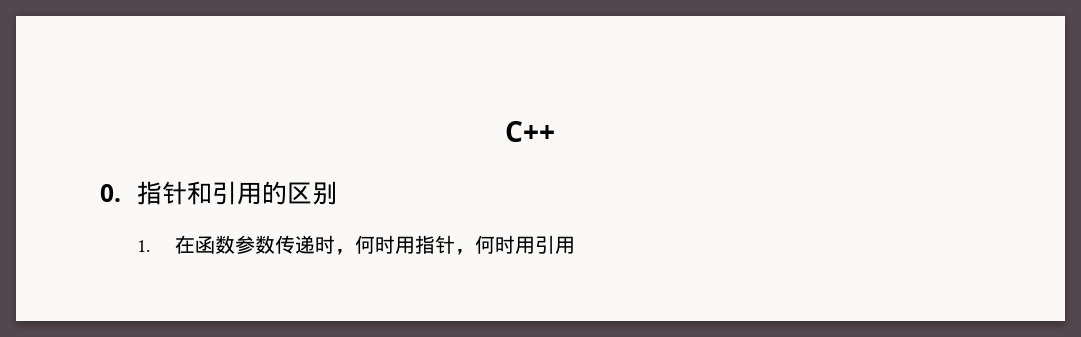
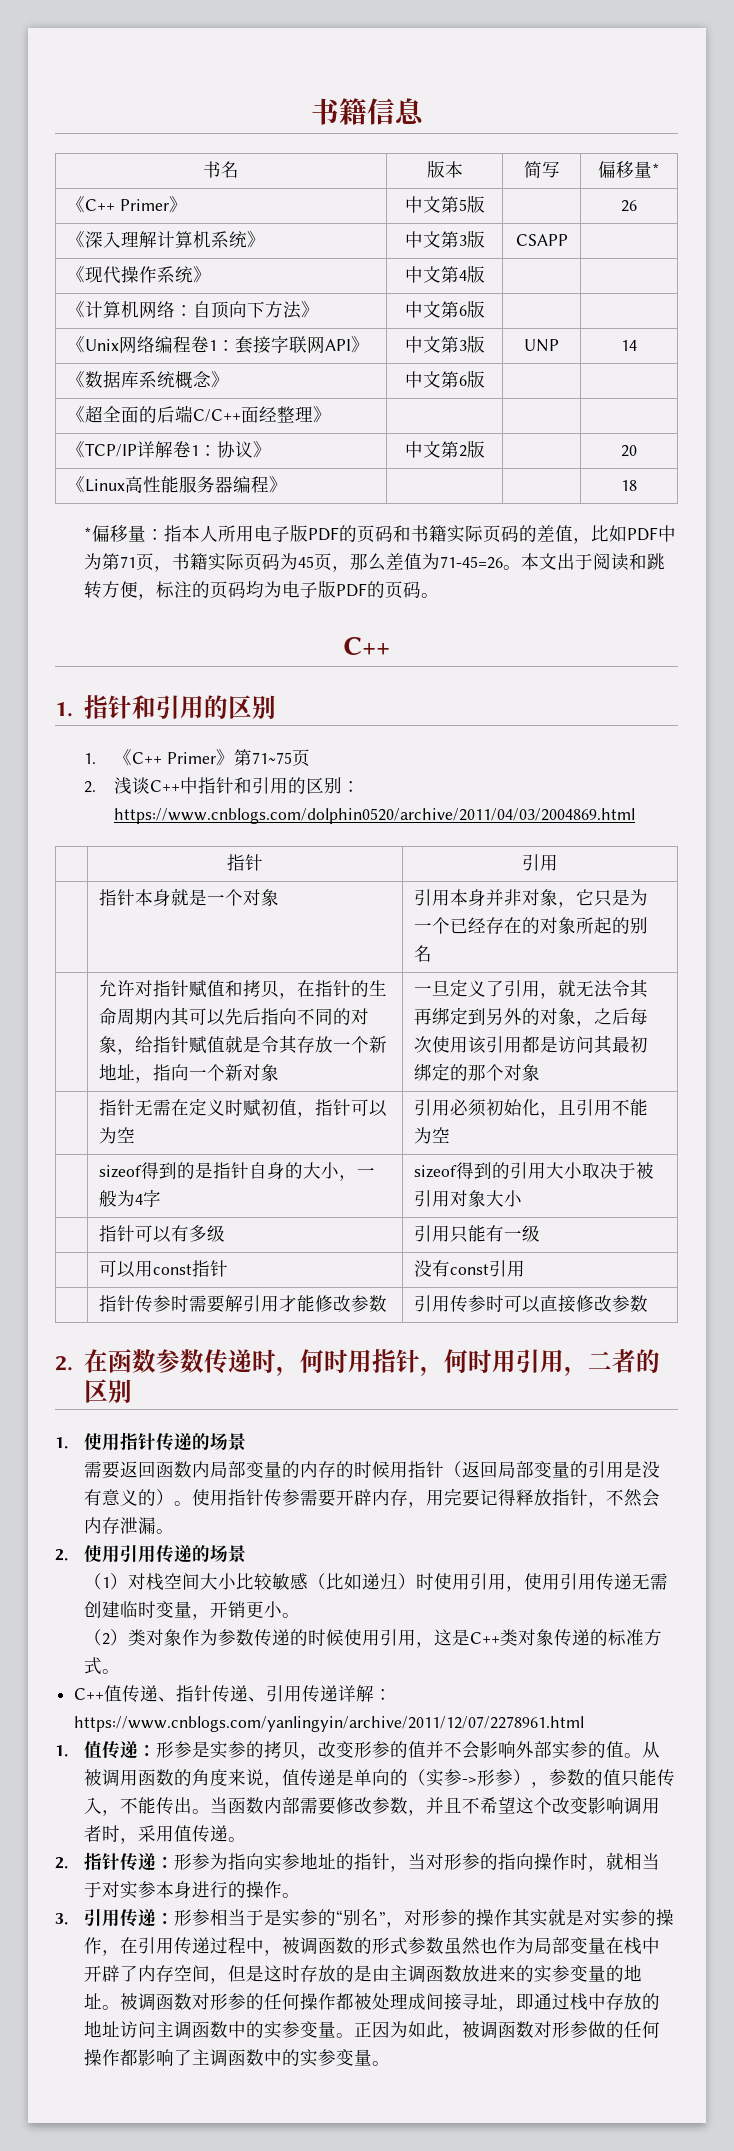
(505, 131) none -> [310,98,425,125] [203,161,239,178] [426,160,463,178] [523,161,560,178] [598,161,660,178] [67,196,187,213] [404,195,485,213] [621,200,637,212] [67,230,266,248] [404,230,485,248] [515,234,568,246] [67,266,212,284] [404,265,485,283] [67,300,320,319] [404,300,485,318] [67,335,370,354] [404,335,485,353] [524,339,559,352] [621,340,637,351] [67,370,230,389] [404,370,485,388] [67,405,332,423] [67,441,272,458] [404,440,485,458] [621,445,637,457] [67,476,288,493] [621,480,637,491] [84,524,677,544] [84,553,666,572] [84,580,440,600] 书籍信息 // 书名 | 版本 | 简写 | 偏移量* // 《C++ Primer》 | 中文第5版 | | 26 // 《深入理解计算机系统》 | 中文第3版 | CSAPP | // 《现代操作系统》 | 中文第4版 | | // 《计算机网络：自顶向下方法》 | 中文第6版 | | // 《Unix网络编程卷1：套接字联网API》 | 中文第3版 | UNP | 14 // 《数据库系统概念》 | 中文第6版 | | // 《超全面的后端C/C++面经整理》 | | | // 《TCP/IP详解卷1：协议》 | 中文第2版 | | 20 // 《Linux高性能服务器编程》 | | | 18 // *偏移量：指本人所用电子版PDF的页码和书籍实际页码的差值，比如PDF中为第71页，书籍实际页码为45页，那么差值为71-45=26。本文出于阅读和跳转方便，标注的页码均为电子版PDF的页码。 //
[100,184,121,202] 0. -> [55,702,73,717] 1.
(151, 246) none -> [113,749,310,767] [84,777,360,795] [113,808,635,824] [227,854,263,871] [522,854,558,871] [99,888,280,906] [414,889,649,908] [414,917,649,934] [414,945,433,962] [99,980,388,999] [99,1007,370,1026] [99,1035,388,1055] [99,1064,280,1083] [414,979,650,999] [414,1007,649,1027] [414,1035,649,1054] [414,1063,541,1081] [99,1098,388,1118] [99,1127,136,1144] [414,1099,649,1118] [414,1127,451,1144] [99,1162,376,1181] [99,1189,162,1207] [414,1162,655,1179] [414,1190,523,1207] [99,1225,226,1243] [414,1225,541,1243] [99,1260,229,1278] [414,1260,526,1277] [99,1295,388,1313] [414,1295,649,1313] [55,1356,73,1371] 《C++ Primer》第71~75页 // 2.浅谈C++中指针和引用的区别：https://www.cnblogs.com/dolphin0520/archive/2011/04/03/2004869.html // | 指针 | 引用 // | 指针本身就是一个对象 | 引用本身并非对象，它只是为一个已经存在的对象所起的别名 // | 允许对指针赋值和拷贝，在指针的生命周期内其可以先后指向不同的对象，给指针赋值就是令其存放一个新地址，指向一个新对象 | 一旦定义了引用，就无法令其再绑定到另外的对象，之后每次使用该引用都是访问其最初绑定的那个对象 // | 指针无需在定义时赋初值，指针可以为空 | 引用必须初始化，且引用不能为空 // | sizeof得到的是指针自身的大小，一般为4字 | sizeof得到的引用大小取决于被引用对象大小 // | 指针可以有多级 | 引用只能有一级 // | 可以用const指针 | 没有const引用 // | 指针传参时需要解引用才能修改参数 | 引用传参时可以直接修改参数 // 2.
(575, 245) none -> [564,1349,661,1376] [84,1379,133,1403] [55,1432,247,1451] [84,1461,661,1479] [84,1488,661,1508] [84,1517,175,1534] [55,1545,247,1563] [84,1573,669,1592] [84,1601,301,1620] [84,1629,663,1648] [84,1657,121,1675] [74,1685,393,1703] [74,1716,585,1732] [55,1741,661,1760] [84,1769,676,1788] [84,1796,661,1816] [84,1825,247,1844] [55,1852,661,1872] [84,1881,301,1899] [55,1908,675,1928] [84,1937,661,1956] [84,1965,643,1984] [84,1993,661,2012] [84,2021,661,2040] [84,2049,391,2067] ，二者的区别 // 1.使用指针传递的场景 // 需要返回函数内局部变量的内存的时候用指针（返回局部变量的引用是没有意义的）。使用指针传参需要开辟内存，用完要记得释放指针，不然会内存泄漏。 // 2.使用引用传递的场景 // （1）对栈空间大小比较敏感（比如递归）时使用引用，使用引用传递无需创建临时变量，开销更小。 // （2）类对象作为参数传递的时候使用引用，这是C++类对象传递的标准方式。 // C++值传递、指针传递、引用传递详解：https://www.cnblogs.com/yanlingyin/archive/2011/12/07/2278961.html // 1.值传递：形参是实参的拷贝，改变形参的值并不会影响外部实参的值。从被调用函数的角度来说，值传递是单向的（实参->形参），参数的值只能传入，不能传出。当函数内部需要修改参数，并且不希望这个改变影响调用者时，采用值传递。 // 2.指针传递：形参为指向实参地址的指针，当对形参的指向操作时，就相当于对实参本身进行的操作。 // 3.引用传递：形参相当于是实参的“别名”，对形参的操作其实就是对实参的操作，在引用传递过程中，被调函数的形式参数虽然也作为局部变量在栈中开辟了内存空间，但是这时存放的是由主调函数放进来的实参变量的地址。被调函数对形参的任何操作都被处理成间接寻址，即通过栈中存放的地址访问主调函数中的实参变量。正因为如此，被调函数对形参做的任何操作都影响了主调函数中的实参变量。

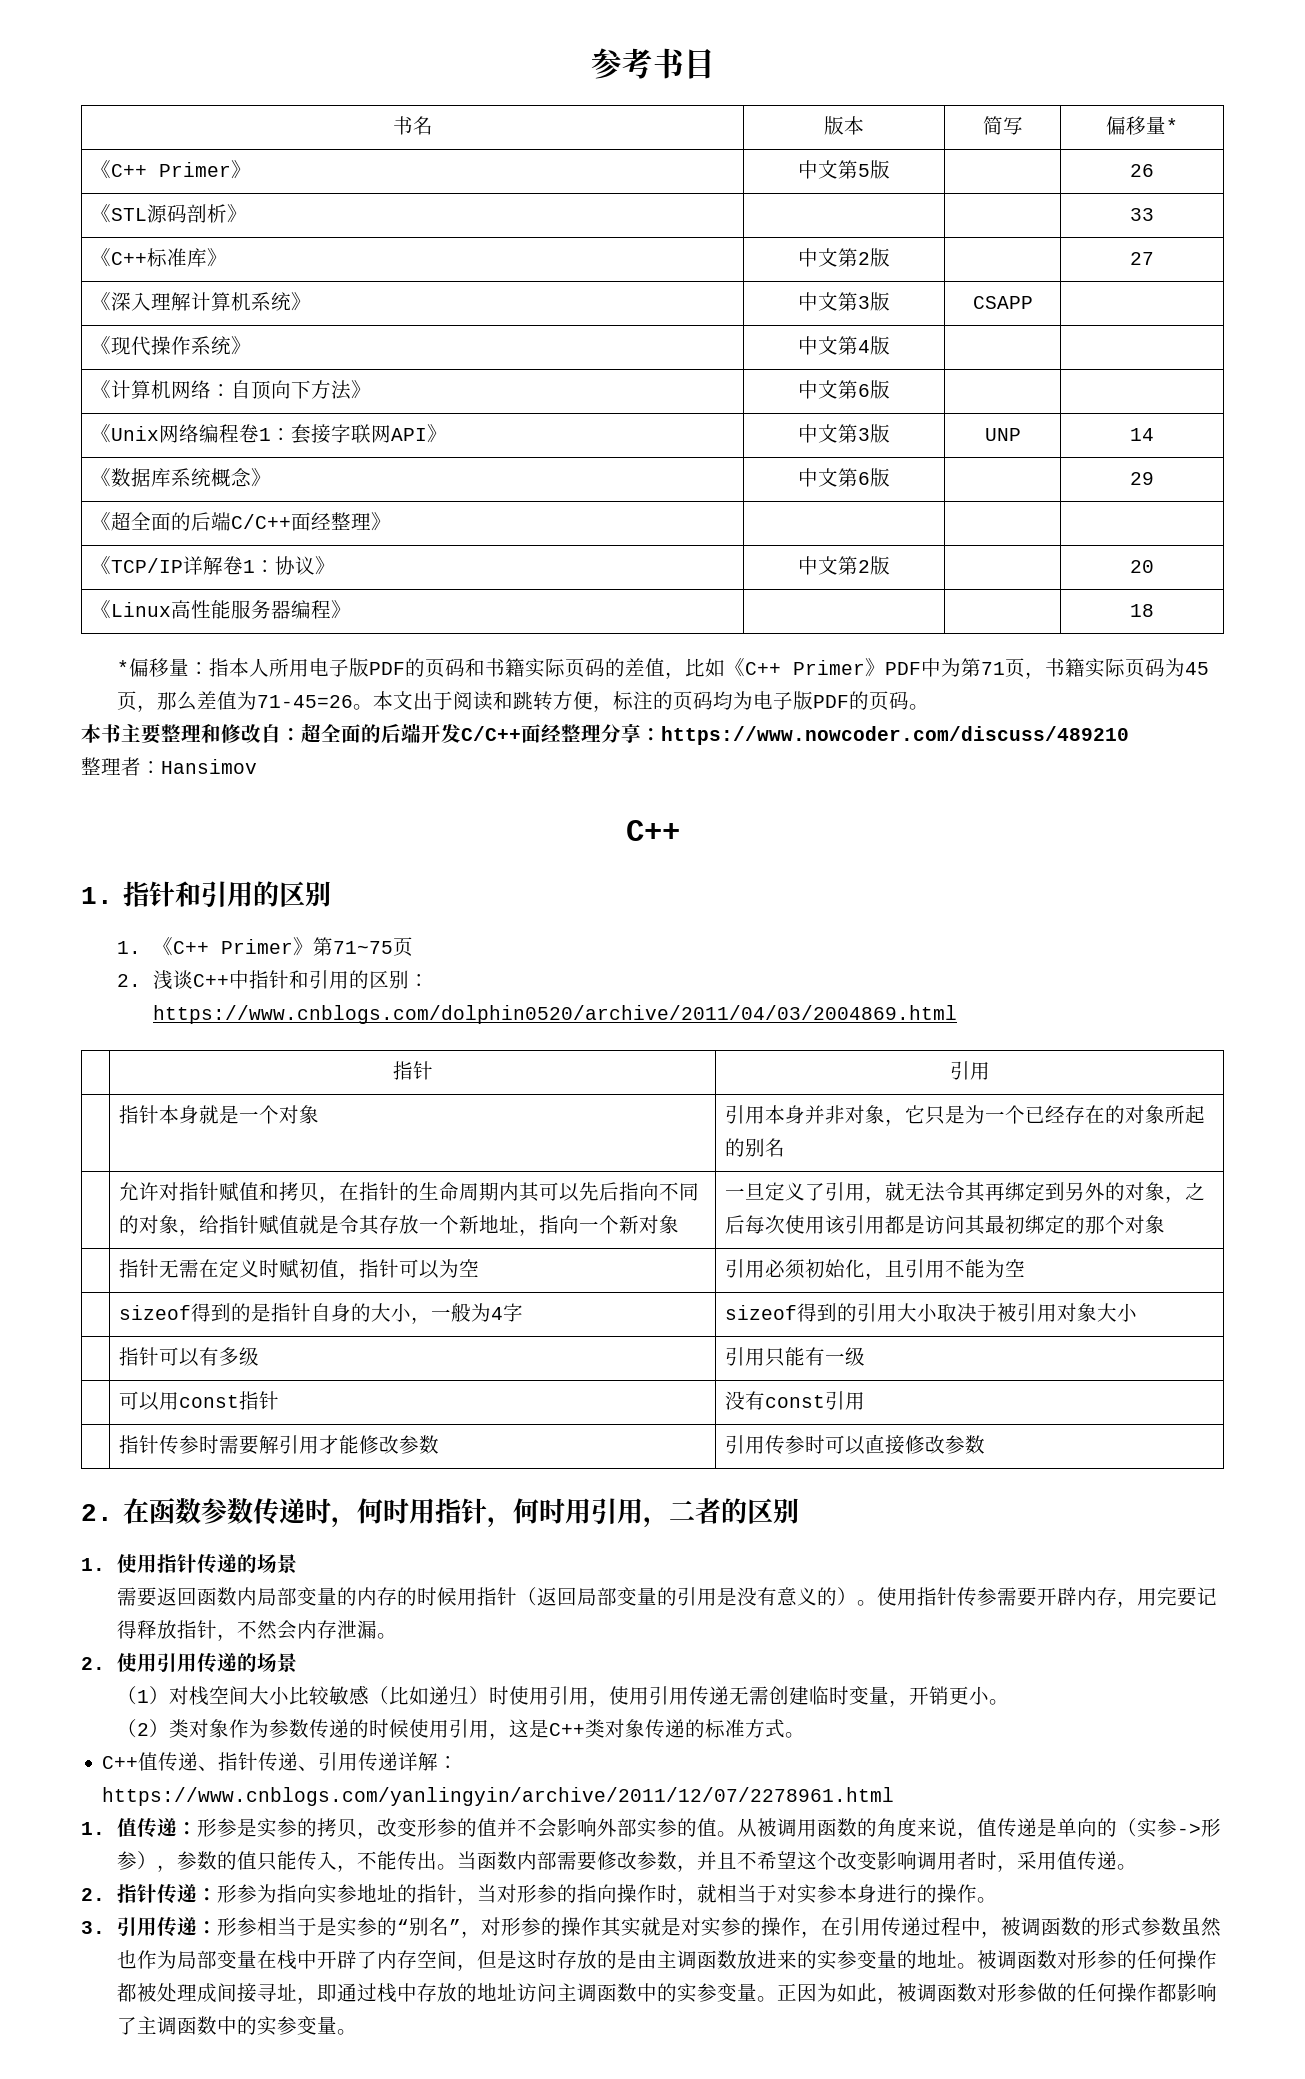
[310,98,425,125] 书籍信息 -> [590,48,715,79] 参考书目
(637, 206) none -> [90,204,247,223] [1130,208,1154,221] [90,248,227,267] [798,248,890,267] [1130,252,1154,265] // 《STL源码剖析》 | | | 33 // 《C++标准库》 | 中文第2版 | | 27
(485, 379) none -> [1130,472,1154,485] 29
(628, 533) none -> [725,658,886,677] 《C++ Primer》
(440, 595) none -> [81,723,1129,745] [81,757,257,776] // 本书主要整理和修改自：超全面的后端开发C/C++面经整理分享：https://www.nowcoder.com/discuss/489210 // 整理者：Hansimov

